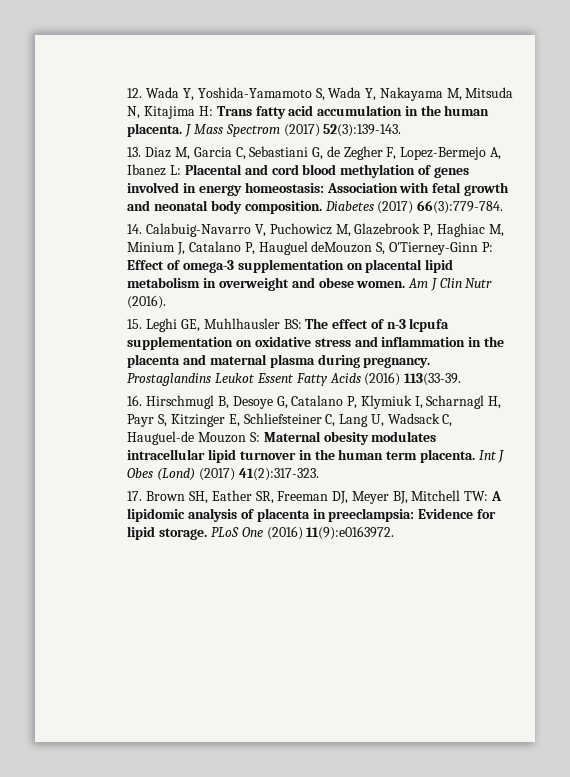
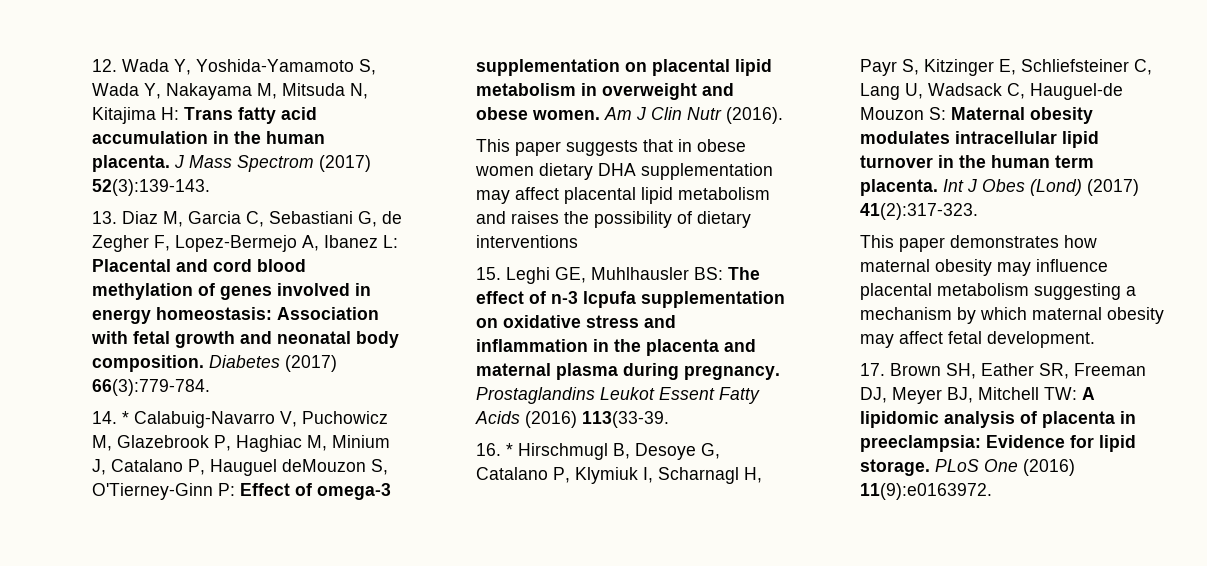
(143, 229) none -> [121,411,129,424] *
(167, 302) none -> [475,139,746,156] [474,163,773,180] [475,187,770,204] [475,211,751,228] [475,235,578,248] // This paper suggests that in obese women dietary DHA supplementation may affect placental lipid metabolism and raises the possibility of dietary interventions
(143, 400) none -> [505,443,513,456] *
(319, 474) none -> [859,235,1097,252] [859,259,1108,276] [859,283,1136,300] [859,307,1164,324] [859,331,1095,348] // This paper demonstrates how maternal obesity may influence placental metabolism suggesting a mechanism by which maternal obesity may affect fetal development.

